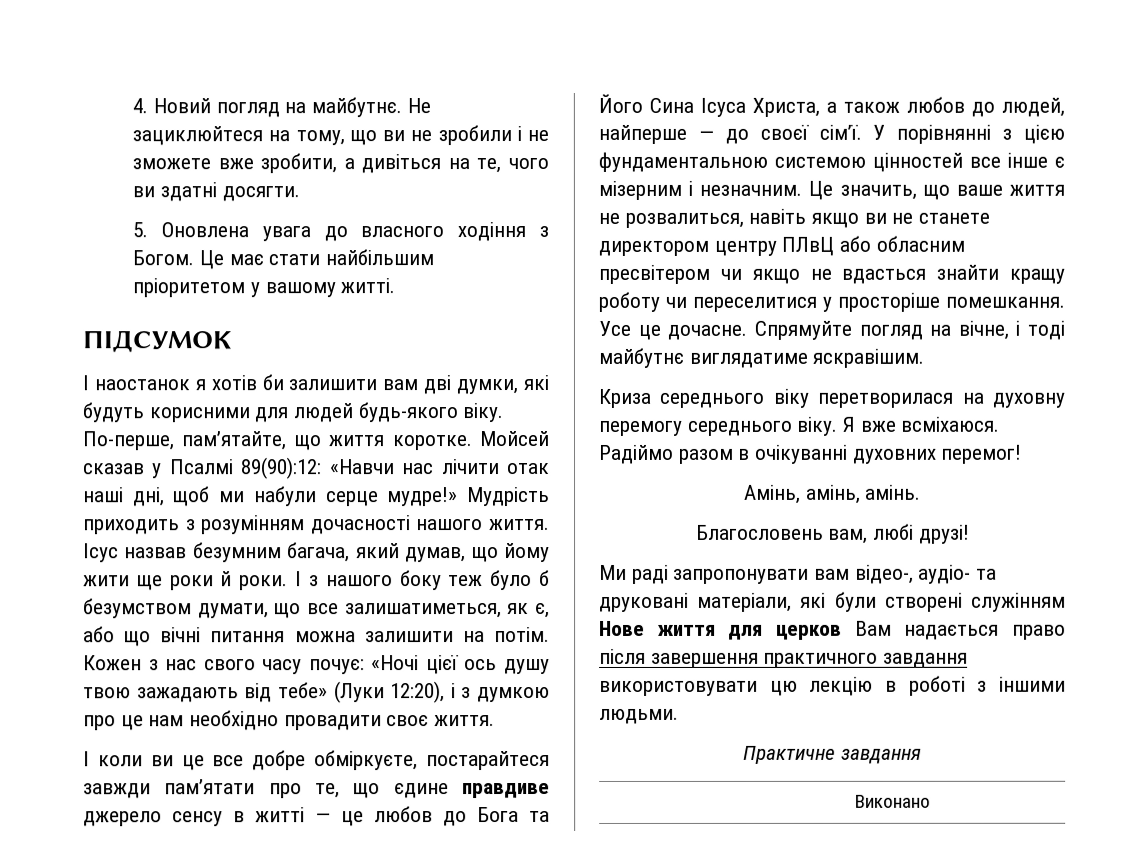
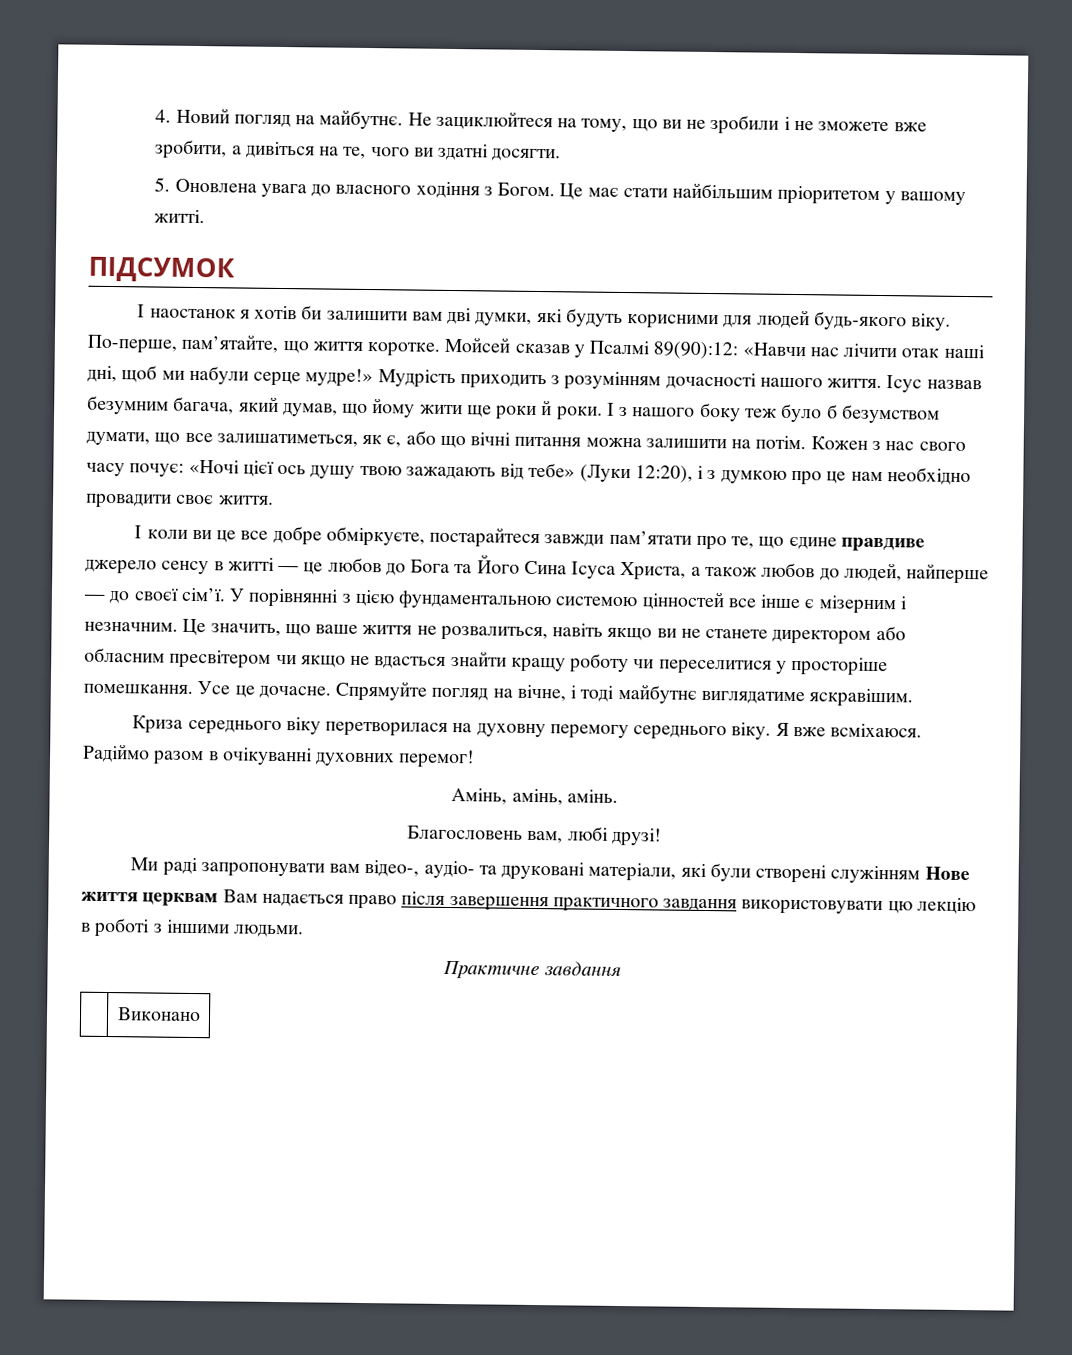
[713,236,835,256] центру ПЛвЦ -> (872, 637) none
[728,624,842,640] для церков -> [142,892,219,907] церквам

